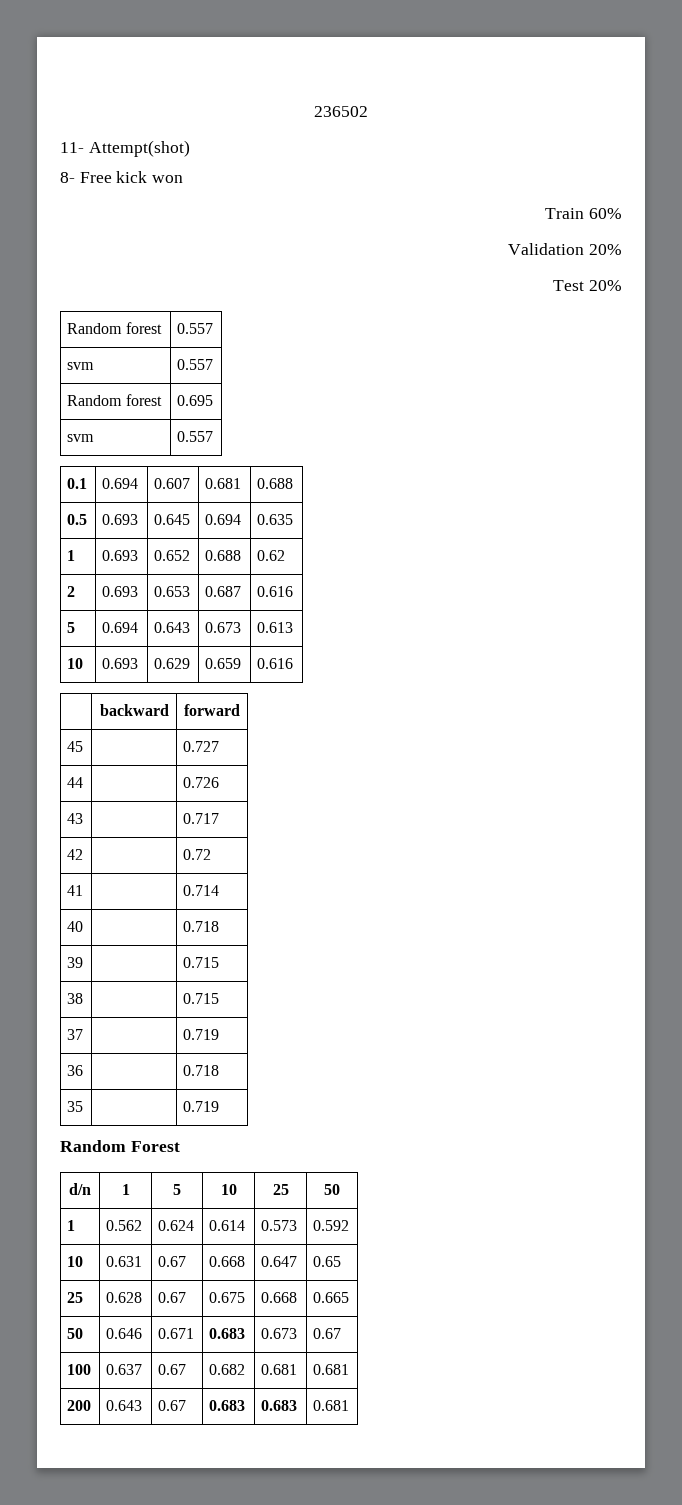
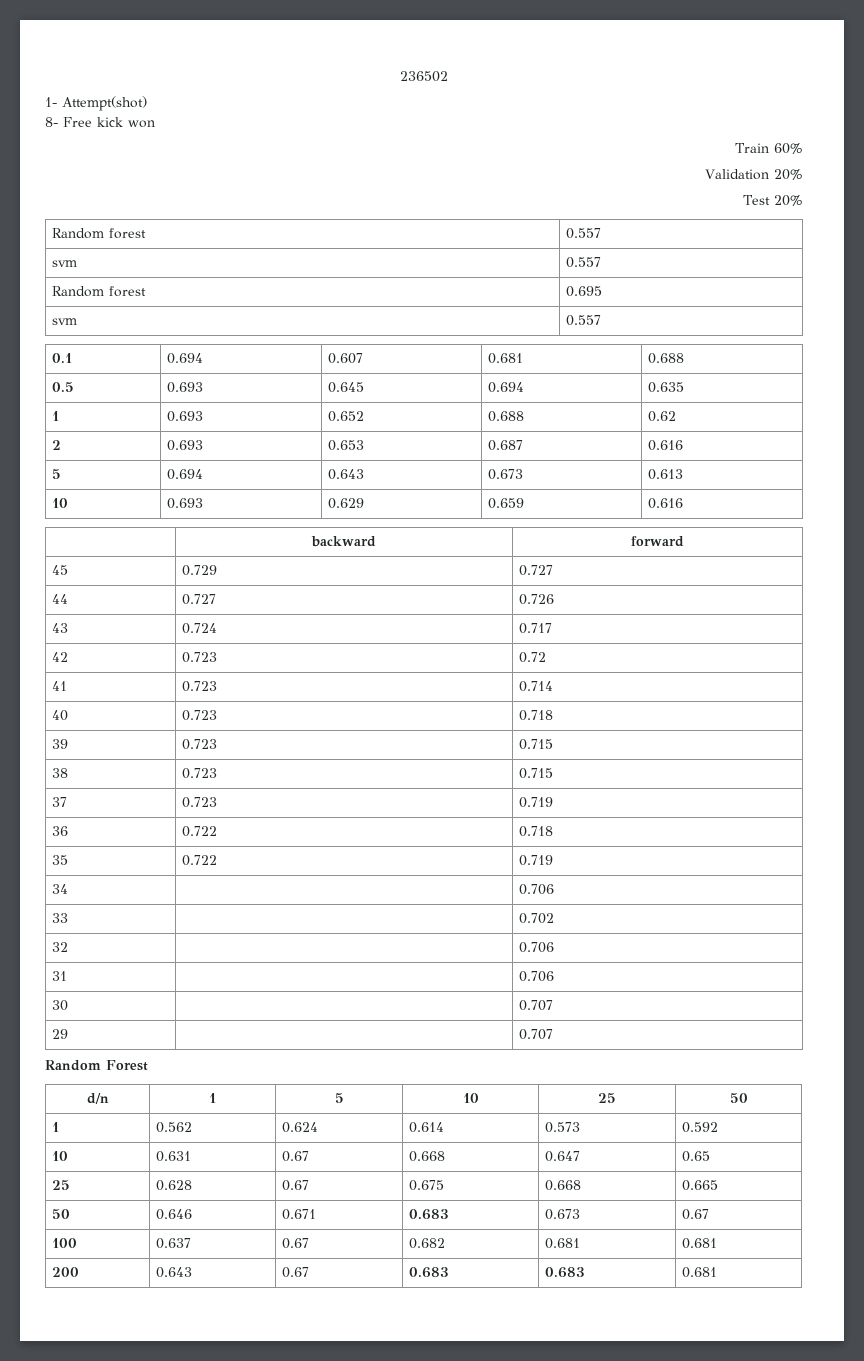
[60,142,84,153] 11- -> [45,97,57,107] 1-
(84, 746) none -> [181,565,217,576] 0.729
(84, 782) none -> [181,594,216,605] 0.727
(84, 818) none -> [181,623,217,634] 0.724
(84, 854) none -> [181,652,217,663] 0.723
(84, 890) none -> [181,681,217,692] 0.723
(84, 926) none -> [181,710,217,721] 0.723
(84, 962) none -> [181,739,217,750] 0.723
(84, 998) none -> [181,768,217,779] 0.723
(84, 1034) none -> [181,797,217,808] 0.723
(84, 1070) none -> [181,826,217,837] 0.722
[183,1101,220,1112] | 0.719 -> [181,855,217,866] [518,855,553,866] [51,884,68,894] [518,884,554,895] [51,913,68,923] [518,913,554,924] [51,942,68,952] [518,942,554,953] [51,971,67,981] [518,971,554,982] [51,1000,68,1011] [518,1000,553,1011] [51,1029,68,1039] [518,1029,553,1040] 0.722 | 0.719 // 34 | | 0.706 // 33 | | 0.702 // 32 | | 0.706 // 31 | | 0.706 // 30 | | 0.707 // 29 | | 0.707

